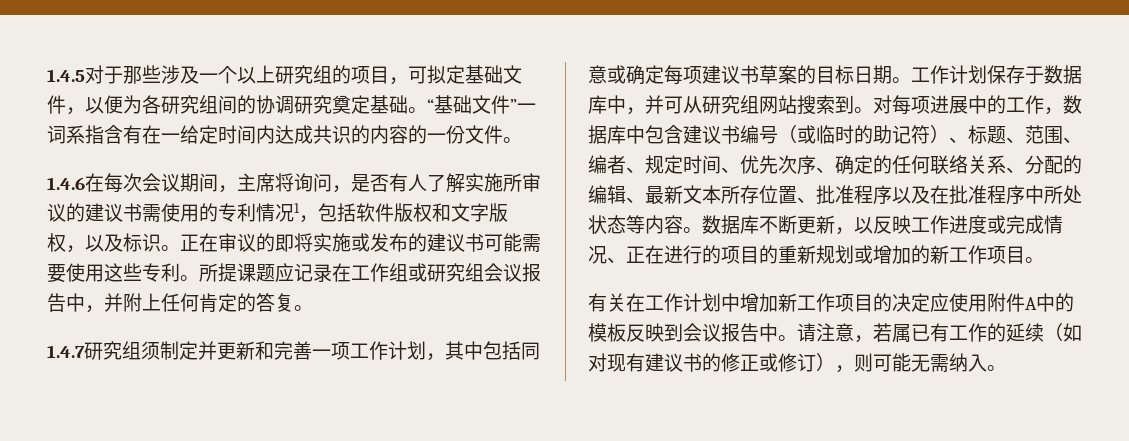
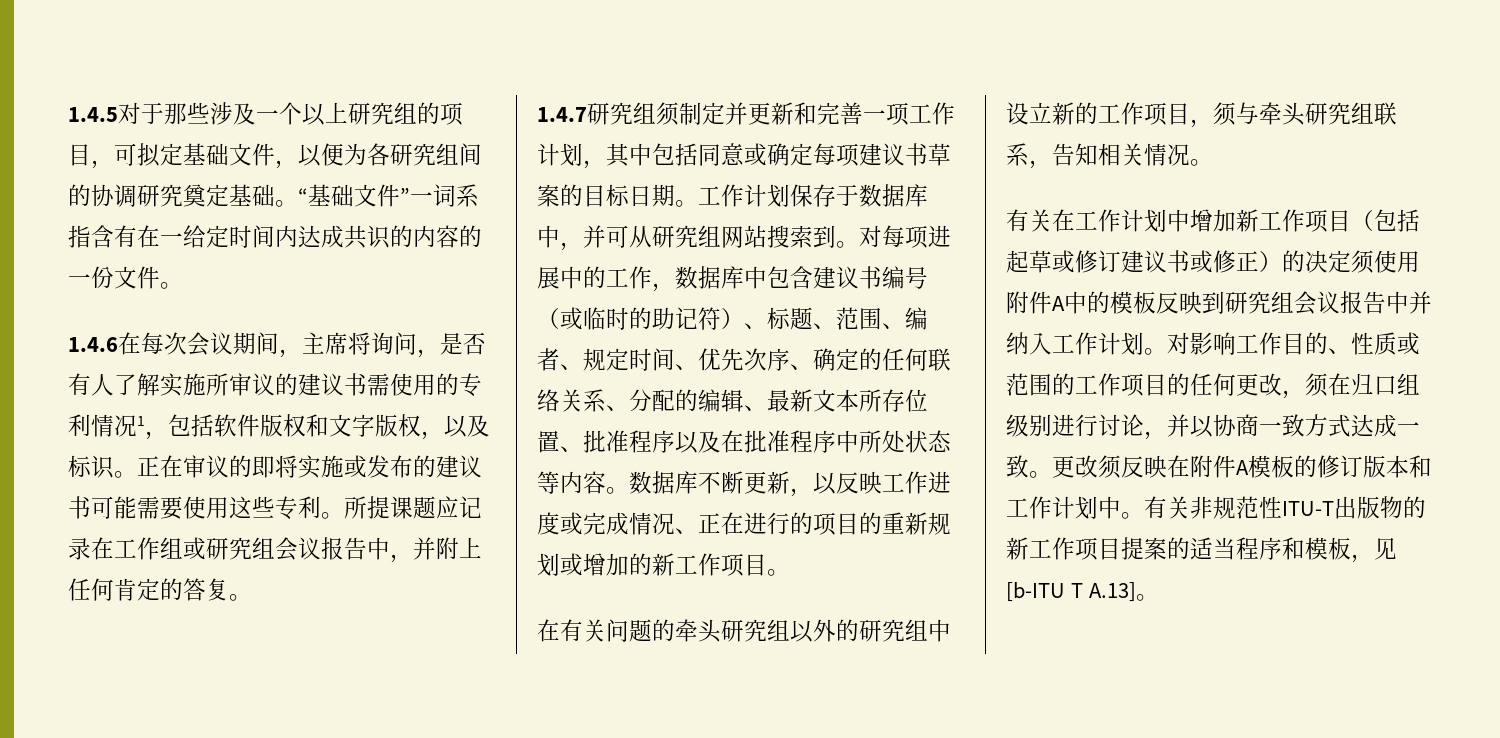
(1044, 260) none -> [537,619,951,643] [1006,102,1397,128] [1006,143,1213,169] // 在有关问题的牵头研究组以外的研究组中设立新的工作项目，须与牵头研究组联系，告知相关情况。
[873,293,949,312] 的决定应 -> [1351,209,1420,232] [1006,250,1374,274] （包括起草或修订建议书或修正）的决定须
[683,323,1082,343] [588,353,987,373] 会议报告中。请注意，若属已有工作的延续（如对现有建议书的修正或修订），则可能无需纳入 -> [1225,291,1432,315] [1006,332,1420,355] [1006,373,1420,399] [1006,414,1420,440] [1006,455,1432,479] [1006,496,1426,519] [1006,537,1397,563] [1006,582,1137,602] 研究组会议报告中并纳入工作计划。对影响工作目的、性质或范围的工作项目的任何更改，须在归口组级别进行讨论，并以协商一致方式达成一致。更改须反映在附件A模板的修订版本和工作计划中。有关非规范性ITU-T出版物的新工作项目提案的适当程序和模板，见[b-ITU T A.13]

